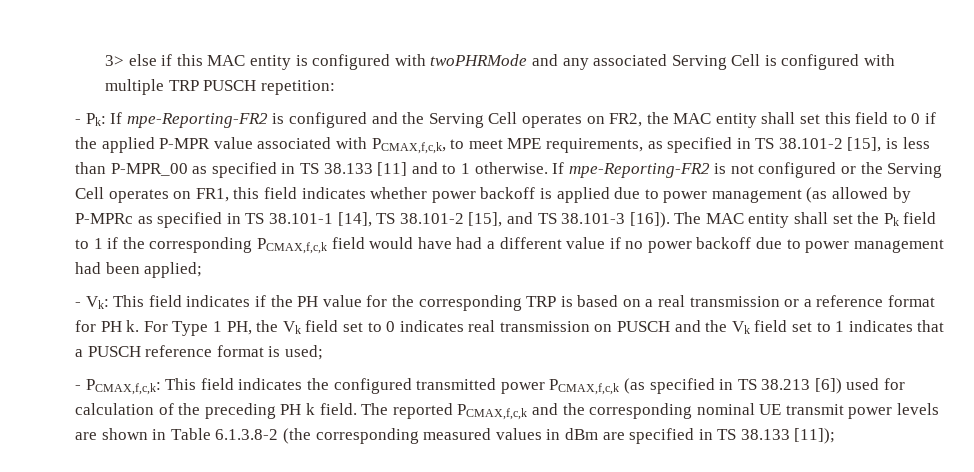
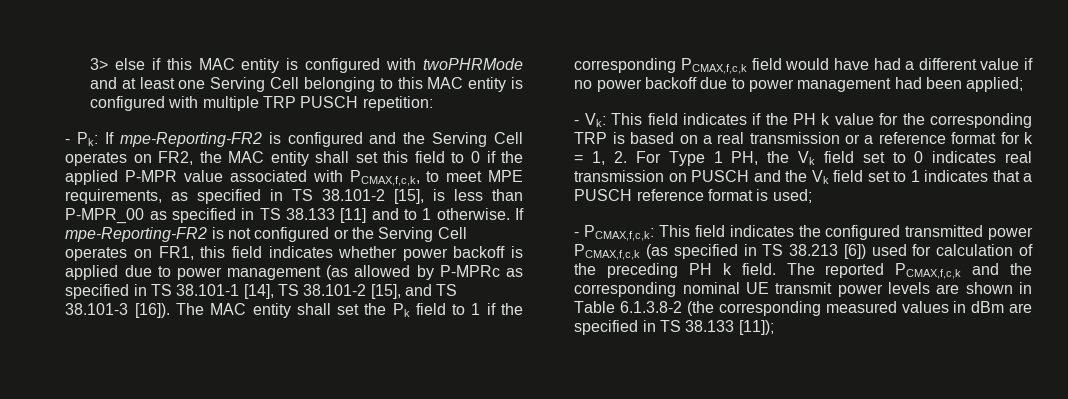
[562,54,761,70] any associated Serving Cell -> [121,77,507,92] at least one Serving Cell belonging to this MAC entity
(319, 301) none -> [821,113,831,125] k
[100,320,140,332] PH k. -> [1024,132,1033,144] [574,151,628,165] k = 1, 2.

